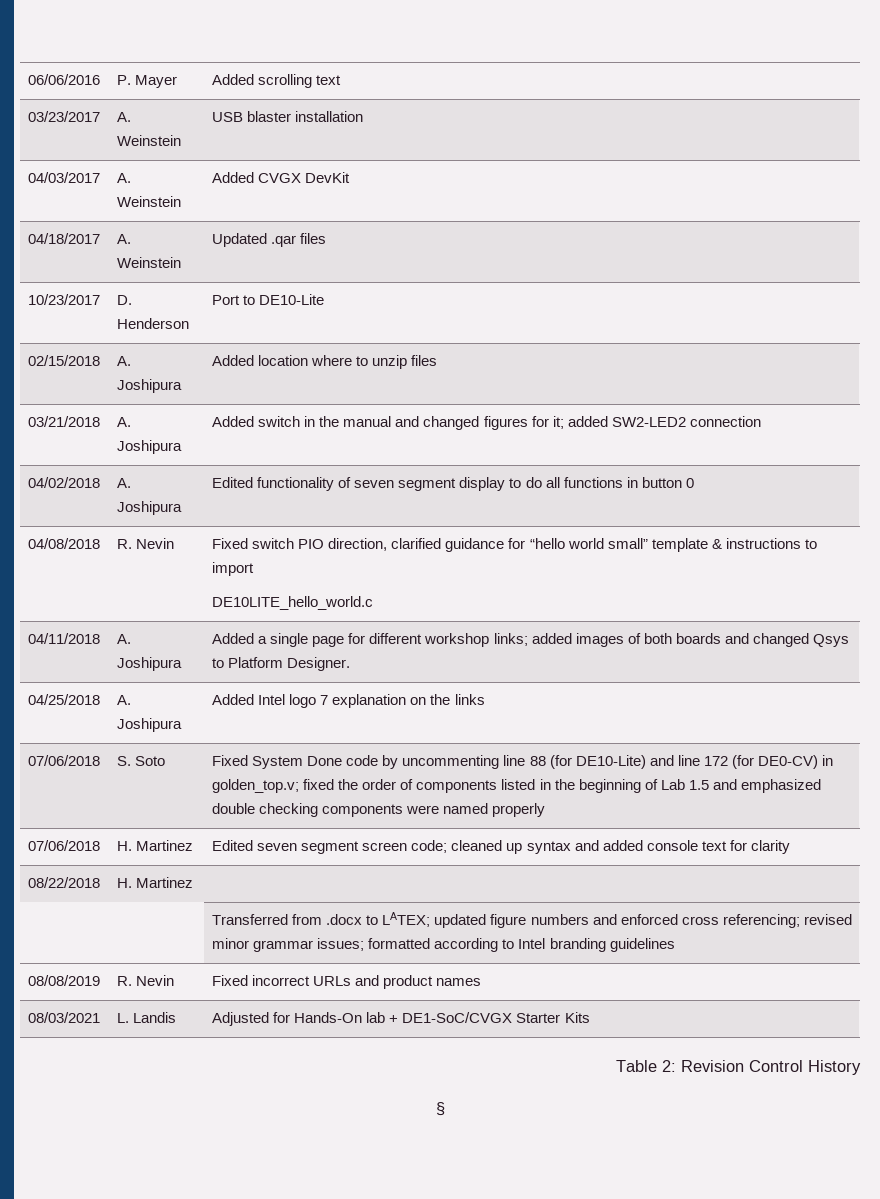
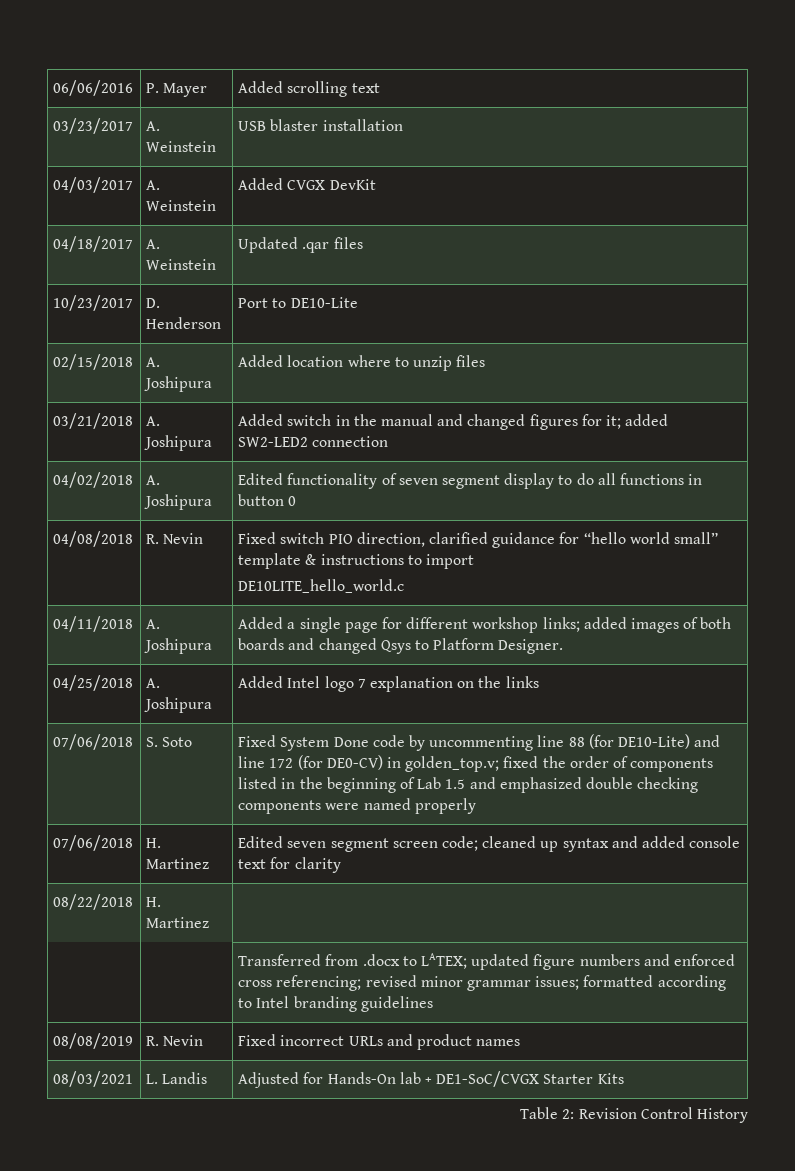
[435,1102,445,1116] // § -> (748, 1115) none

